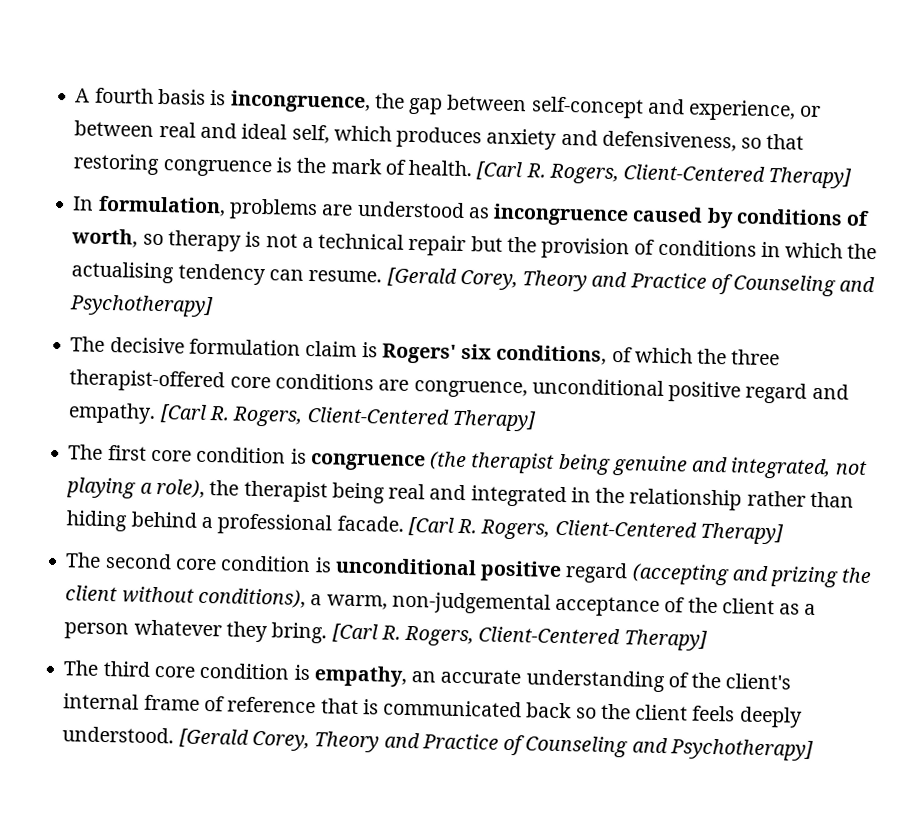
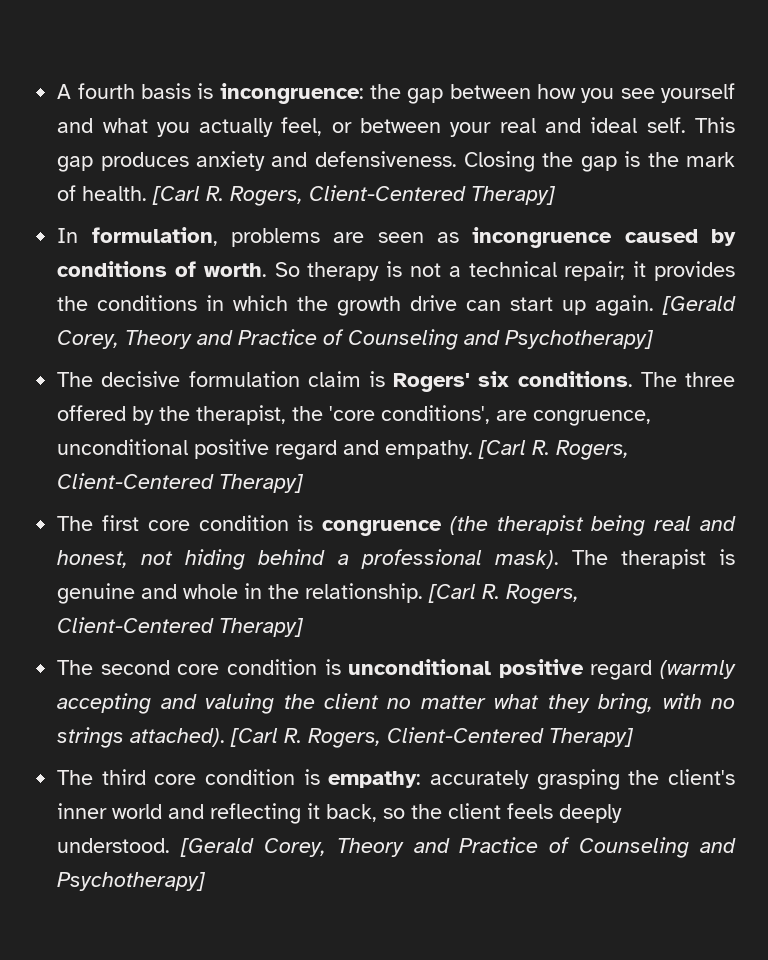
[229,90,371,114] incongruence, -> [219,83,364,104] incongruence:
[530,96,797,122] self-concept and experience, -> [536,83,735,103] [57,117,323,137] how you see yourself and what you actually feel,
(155, 128) none -> [450,122,492,137] your
[291,124,805,152] [73,153,272,178] self, which produces anxiety and defensiveness, so that restoring congruence -> [646,117,735,133] [57,151,617,172] self. This gap produces anxiety and defensiveness. Closing the gap
[356,200,465,219] understood -> [377,232,424,243] seen
[71,228,164,248] worth, so -> [203,262,300,277] worth. So
[408,234,878,260] [71,261,383,286] repair but the provision of conditions in which the actualising tendency can resume. -> [564,261,735,281] [57,295,655,316] repair; it provides the conditions in which the growth drive can start up again.
[496,344,781,366] [69,369,374,393] conditions, of which the three therapist-offered core conditions -> [517,371,735,387] [57,405,491,425] conditions. The three offered by the therapist, the 'core conditions',
[611,454,868,480] [66,477,854,511] [66,510,404,536] genuine and integrated, not playing a role), the therapist being real and integrated in the relationship rather than hiding behind a professional facade. -> [654,516,736,531] [57,549,735,570] [57,583,424,604] real and honest, not hiding behind a professional mask). The therapist is genuine and whole in the relationship.
[631,563,873,588] [65,585,817,617] [64,619,328,644] (accepting and prizing the client without conditions), a warm, non-judgemental acceptance of the client as a person whatever they bring. -> [660,660,737,679] [57,693,735,714] [57,727,226,748] (warmly accepting and valuing the client no matter what they bring, with no strings attached).
[313,665,792,693] [63,693,573,719] empathy, an accurate understanding of the client's internal frame of reference that is communicated back -> [328,769,735,790] [57,803,378,824] empathy: accurately grasping the client's inner world and reflecting it back,

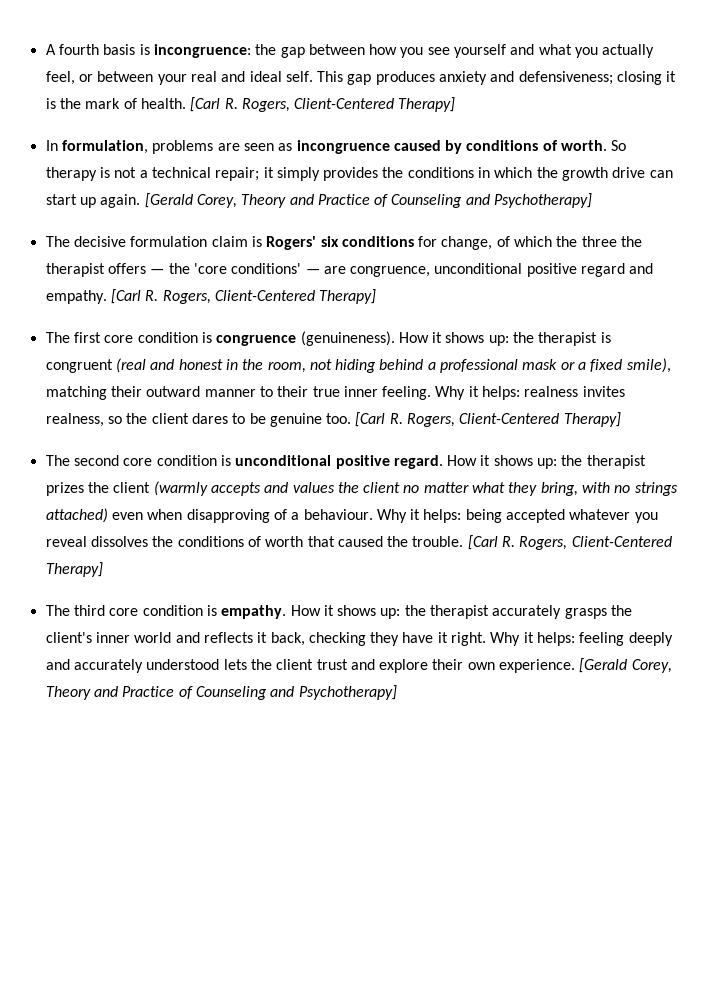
[314,151,617,172] defensiveness. Closing the gap -> [518,71,677,85] defensiveness; closing it
(647, 269) none -> [276,167,320,181] simply
[517,371,735,387] [57,405,491,425] conditions. The three offered by the therapist, the 'core conditions', -> [341,236,643,250] [45,263,320,277] conditions for change, of which the three the therapist offers — the 'core conditions' —
[449,515,736,536] [57,550,129,568] (the therapist being real and honest, -> [300,331,611,346] [45,358,306,373] (genuineness). How it shows up: the therapist is congruent (real and honest in the room,
[494,549,735,569] [57,583,424,604] mask). The therapist is genuine and whole in the relationship. -> [522,358,671,373] [45,386,625,400] [45,413,352,427] mask or a fixed smile), matching their outward manner to their true inner feeling. Why it helps: realness invites realness, so the client dares to be genuine too.
[590,660,737,680] [57,693,275,714] regard (warmly accepting and valuing -> [393,455,646,469] [45,481,335,496] regard. How it shows up: the therapist prizes the client (warmly accepts and values
[130,728,226,747] attached). -> [45,508,658,523] [45,536,464,547] attached) even when disapproving of a behaviour. Why it helps: being accepted whatever you reveal dissolves the conditions of worth that caused the trouble.
[328,769,620,790] empathy: accurately grasping -> [221,605,607,619] empathy. How it shows up: the therapist accurately grasps
[210,803,302,824] reflecting -> [203,632,253,643] reflects
[383,803,623,823] [57,838,171,853] so the client feels deeply understood. -> [308,632,673,646] [45,659,576,673] checking they have it right. Why it helps: feeling deeply and accurately understood lets the client trust and explore their own experience.

